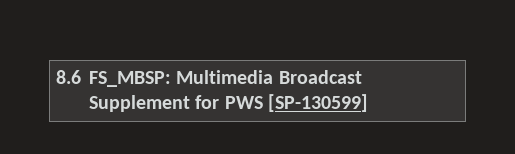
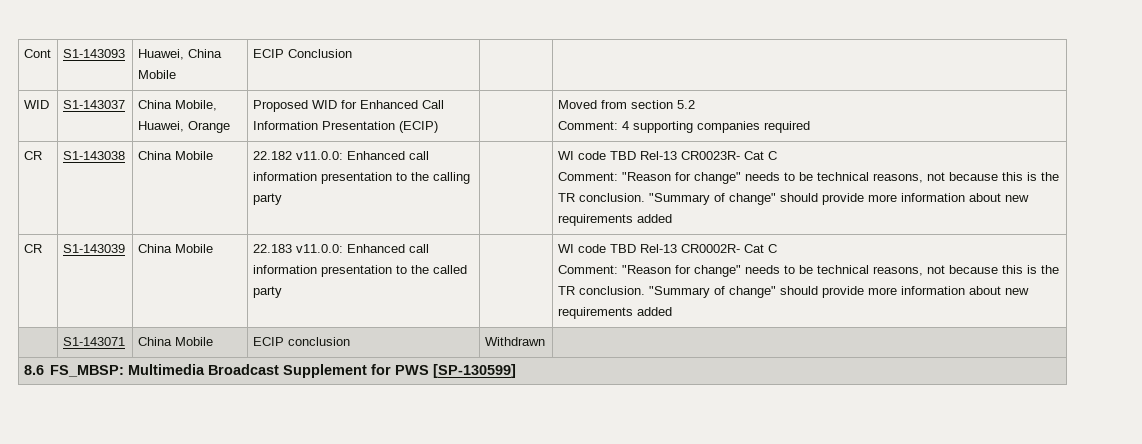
(56, 77) none -> [23,49,51,58] [62,49,125,58] [137,49,222,60] [137,70,176,79] [252,49,352,58] [23,100,49,109] [62,100,125,109] [137,100,217,111] [137,121,230,133] [252,100,444,112] [252,121,438,133] [557,100,695,109] [557,121,810,133] [23,151,42,160] [62,151,125,160] [137,151,213,160] [252,151,429,160] [252,172,470,184] [252,193,282,205] [557,151,777,160] [557,172,1059,184] [557,193,1029,205] [557,214,672,226] [23,244,42,253] [62,244,125,253] [137,244,213,253] [252,244,429,253] [252,265,467,277] [252,286,282,298] [557,244,777,253] [557,265,1059,277] [557,286,1029,298] [557,307,672,319] [62,337,125,346] [137,337,213,346] [252,337,350,346] [484,337,545,346] Cont | S1-143093 | Huawei, China Mobile | ECIP Conclusion | | // WID | S1-143037 | China Mobile, Huawei, Orange | Proposed WID for Enhanced Call Information Presentation (ECIP) | | Moved from section 5.2 // Comment: 4 supporting companies required // CR | S1-143038 | China Mobile | 22.182 v11.0.0: Enhanced call information presentation to the calling party | | WI code TBD Rel-13 CR0023R- Cat C // Comment: "Reason for change" needs to be technical reasons, not because this is the TR conclusion. "Summary of change" should provide more information about new requirements added // CR | S1-143039 | China Mobile | 22.183 v11.0.0: Enhanced call information presentation to the called party | | WI code TBD Rel-13 CR0002R- Cat C // Comment: "Reason for change" needs to be technical reasons, not because this is the TR conclusion. "Summary of change" should provide more information about new requirements added // | S1-143071 | China Mobile | ECIP conclusion | Withdrawn | //

